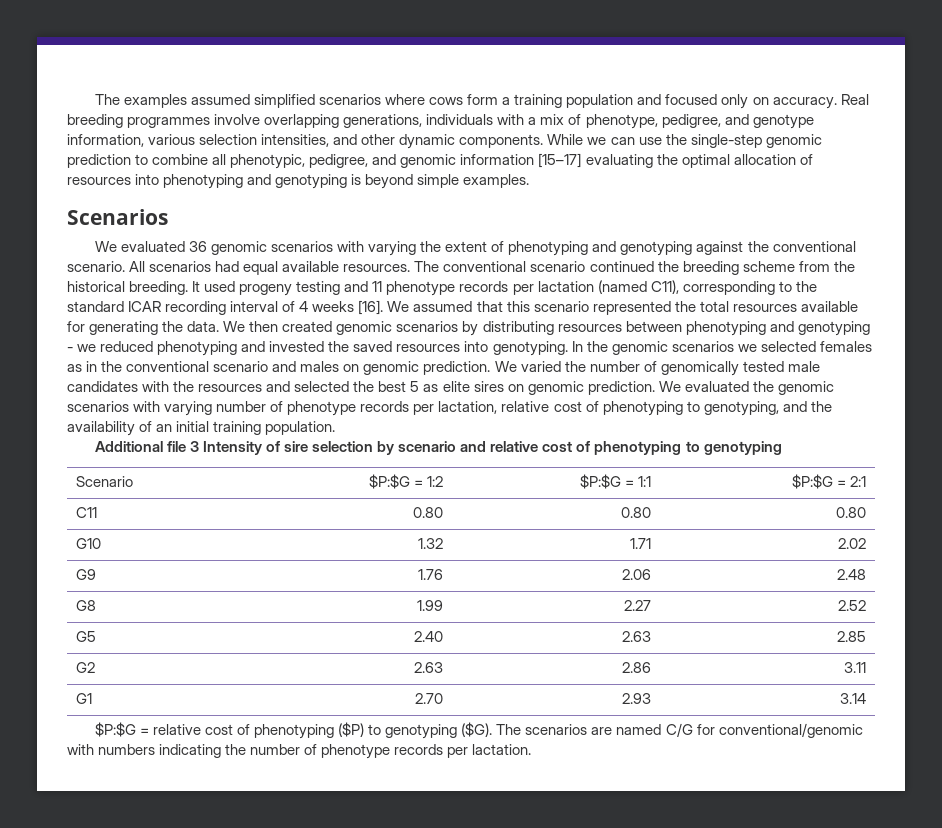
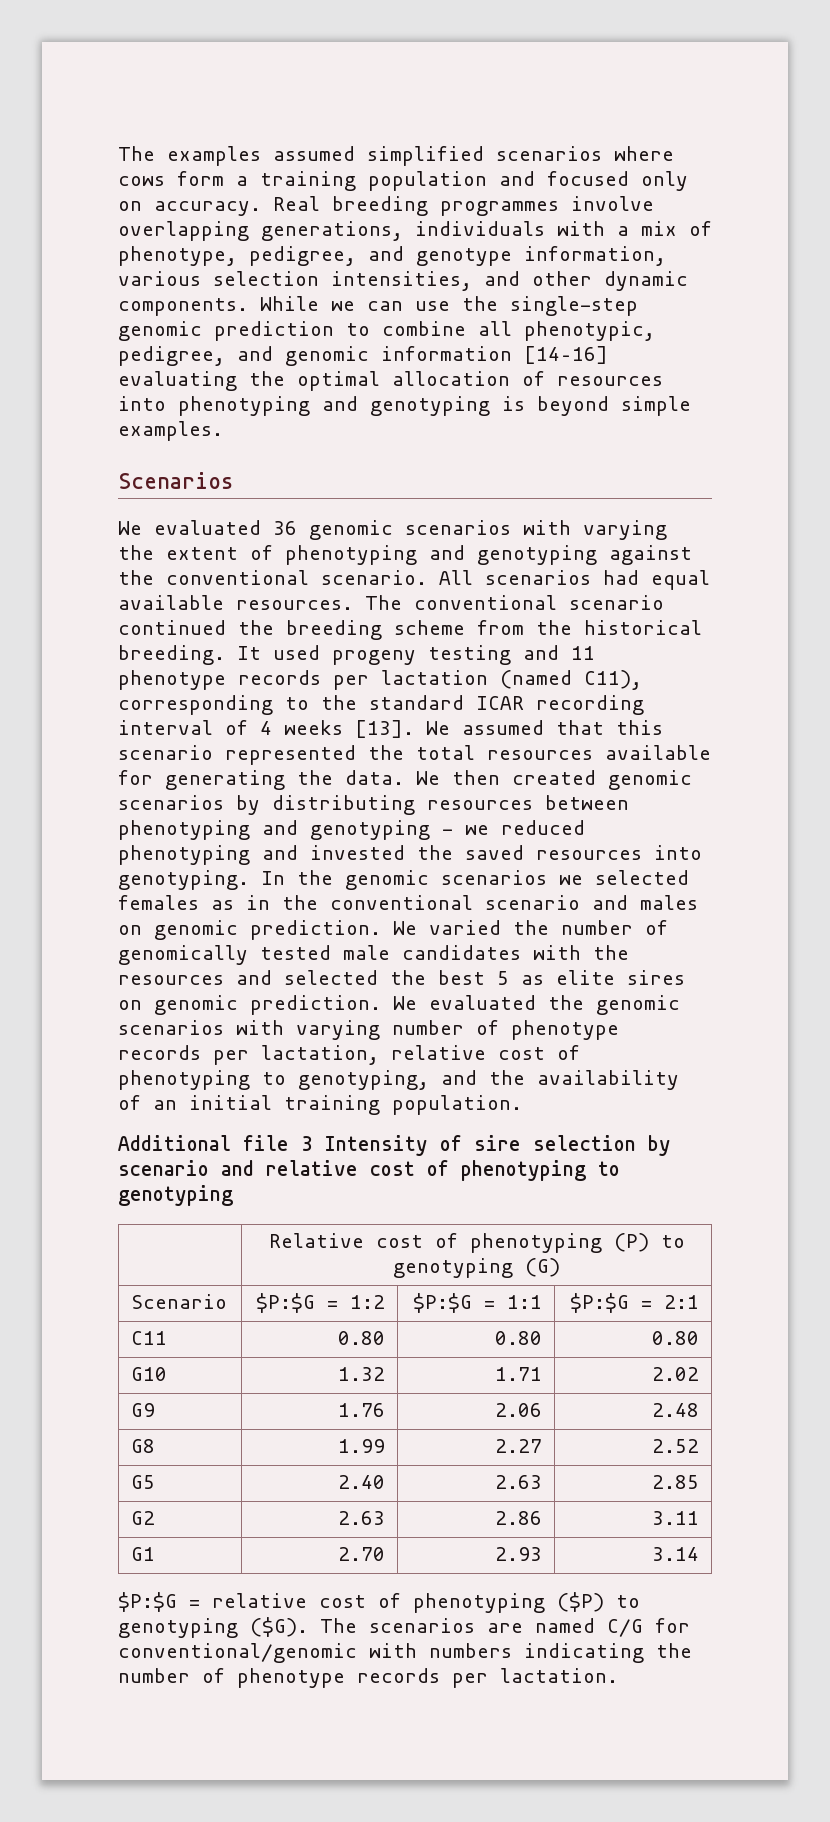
[538,153,582,168] [15–17] -> [524,346,608,364] [14–16]
[358,300,384,315] [16]. -> [355,720,414,738] [13].
(782, 448) none -> [268,1233,685,1253] [393,1258,560,1278] // | Relative cost of phenotyping (P) to genotyping (G)

